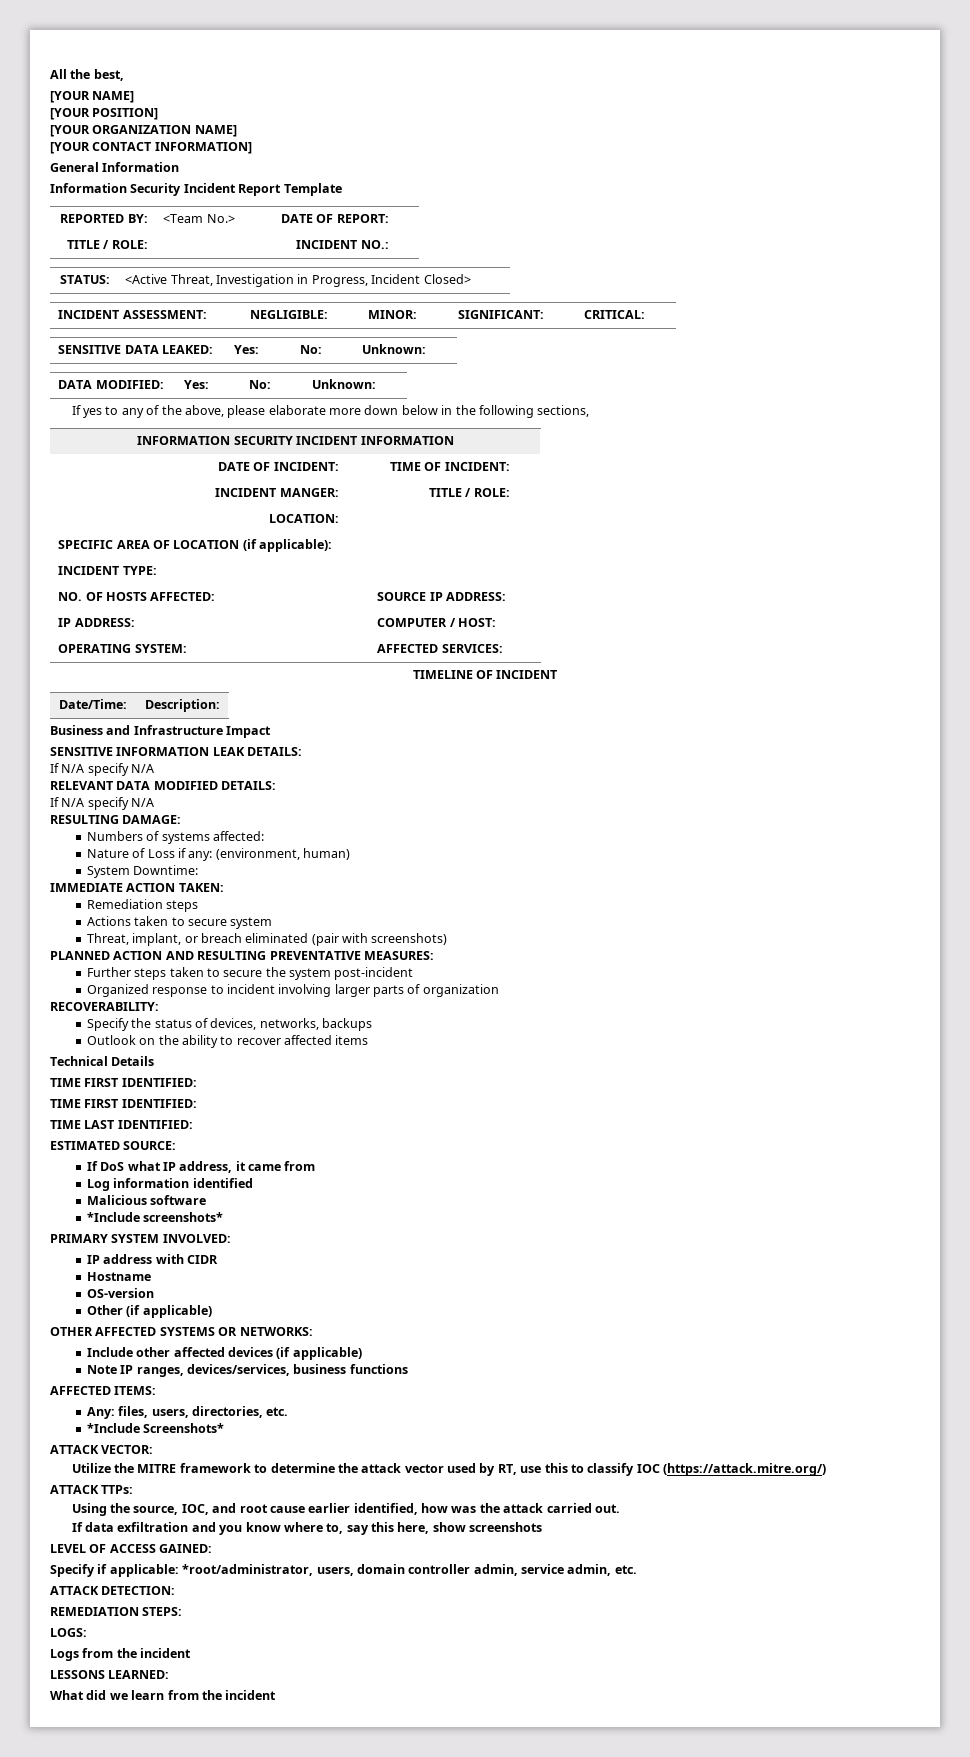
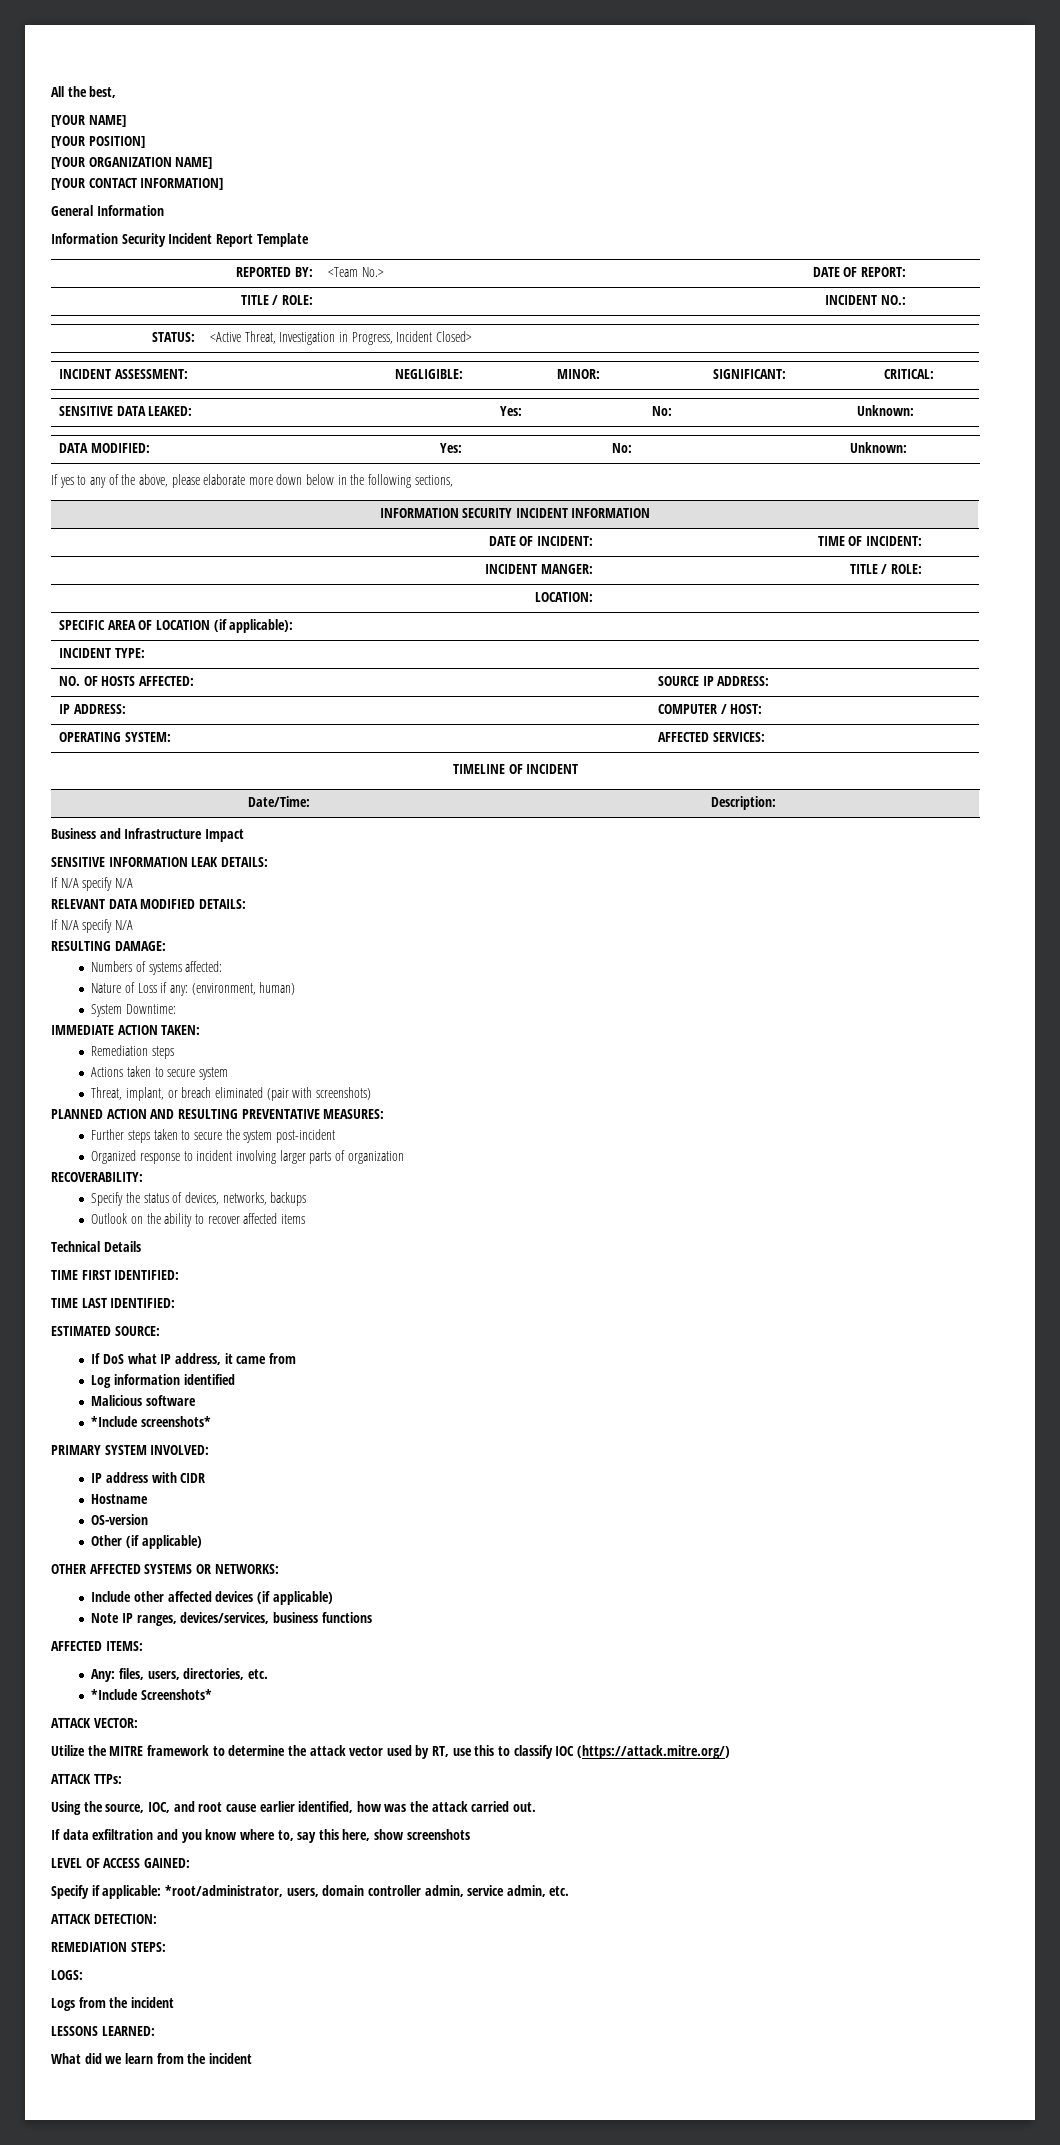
[50,1099,197,1108] // TIME FIRST IDENTIFIED: -> (180, 1275) none

